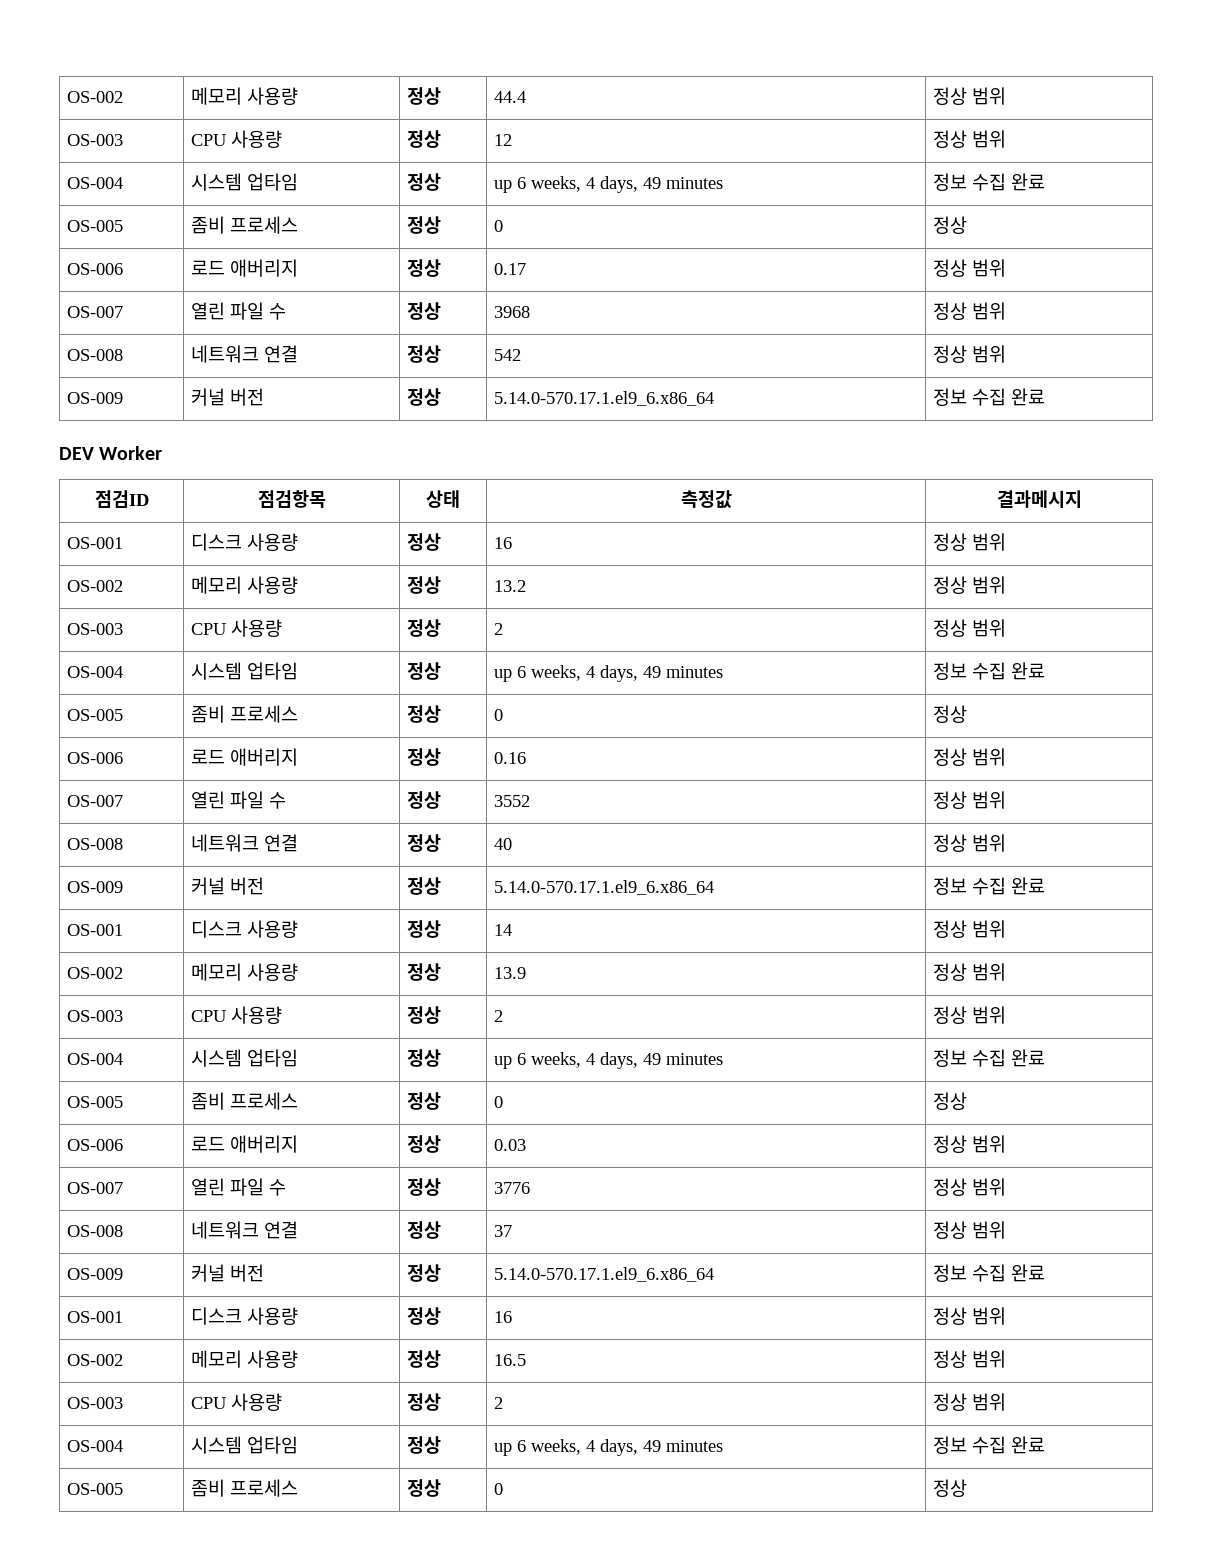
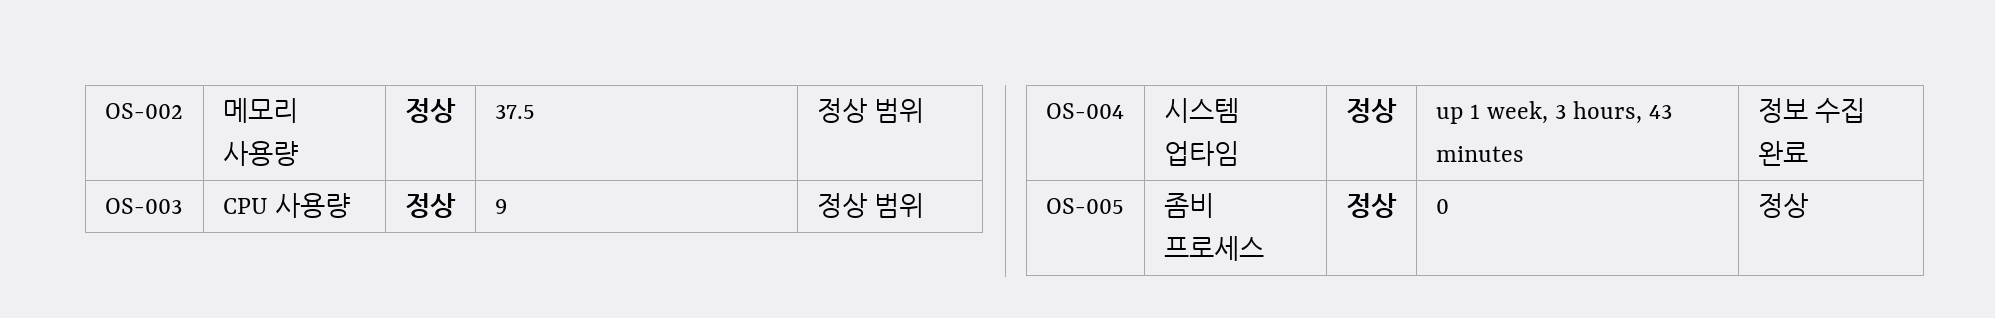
[66,91,123,103] [190,87,298,105] [406,87,441,105] [493,91,526,103] [932,87,1006,105] [66,134,123,146] [190,130,282,148] [406,130,441,148] [493,134,512,146] [932,130,1006,148] [66,177,123,189] [190,173,298,191] [406,173,441,191] [493,176,661,193] OS-002 | 메모리 사용량 | 정상 | 44.4 | 정상 범위 // OS-003 | CPU 사용량 | 정상 | 12 | 정상 범위 // OS-004 | 시스템 업타임 | 정상 | up 6 weeks, 4 days, 49 -> [104,103,183,119] [222,98,298,123] [222,141,298,166] [404,98,456,123] [494,105,535,119] [816,98,924,123] [104,198,182,214] [222,193,350,218] [404,193,456,218] [494,199,507,214] [816,193,924,218] [1045,103,1124,119] [1163,98,1239,123] [1163,141,1239,166] [1345,98,1397,123] [1435,101,1673,124] OS-002 | 메모리 사용량 | 정상 | 37.5 | 정상 범위 // OS-003 | CPU 사용량 | 정상 | 9 | 정상 범위 // OS-004 | 시스템 업타임 | 정상 | up 1 week, 3 hours, 43
[66,263,123,275] [190,259,298,277] [406,259,441,277] [493,263,526,275] [932,259,1006,277] [66,306,123,318] [190,302,286,320] [406,302,441,320] [493,306,530,318] [932,302,1006,320] [66,349,123,361] [190,345,298,363] [406,345,441,363] [493,349,521,361] [932,345,1006,363] [66,392,123,404] [190,388,264,406] [406,388,441,406] [493,391,714,406] [932,388,1045,406] [59,446,163,460] [94,490,149,508] [257,490,326,508] [426,490,460,508] [680,490,732,508] [996,490,1082,508] [66,537,123,549] [190,533,298,551] [406,533,441,551] [493,537,512,549] [932,533,1006,551] [66,580,123,592] [190,576,298,594] [406,576,441,594] [493,580,526,592] [932,576,1006,594] [66,623,123,635] [190,619,282,637] [406,619,441,637] [493,623,503,635] [932,619,1006,637] [66,666,123,678] [190,662,298,680] [406,662,441,680] [493,665,723,682] [932,662,1045,680] [66,709,123,721] [190,705,298,723] [406,705,441,723] [493,709,503,721] [932,705,967,723] [66,752,123,764] [190,748,298,766] [406,748,441,766] [493,752,526,764] [932,748,1006,766] [66,795,123,807] [190,791,286,809] [406,791,441,809] [493,795,530,807] [932,791,1006,809] [66,838,123,850] [190,834,298,852] [406,834,441,852] [493,838,512,850] [932,834,1006,852] [66,881,123,893] [190,877,264,895] [406,877,441,895] [493,880,714,895] [932,877,1045,895] [66,924,123,936] [190,920,298,938] [406,920,441,938] [493,924,512,936] [932,920,1006,938] [66,967,123,979] [190,963,298,981] [406,963,441,981] [493,967,526,979] [932,963,1006,981] [66,1010,123,1022] [190,1006,282,1024] [406,1006,441,1024] [493,1010,503,1022] [932,1006,1006,1024] [66,1053,123,1065] [190,1049,298,1067] [406,1049,441,1067] [493,1052,723,1069] [932,1049,1045,1067] [66,1096,123,1108] [190,1092,298,1110] [406,1092,441,1110] [493,1096,503,1108] [932,1092,967,1110] [66,1139,123,1151] [190,1135,298,1153] [406,1135,441,1153] [493,1139,526,1151] [932,1135,1006,1153] [66,1182,123,1194] [190,1178,286,1196] [406,1178,441,1196] [493,1182,530,1194] [932,1178,1006,1196] [66,1225,123,1237] [190,1221,298,1239] [406,1221,441,1239] [493,1225,512,1237] [932,1221,1006,1239] [66,1268,123,1280] [190,1264,264,1282] [406,1264,441,1282] [493,1267,714,1282] [932,1264,1045,1282] [66,1311,123,1323] [190,1307,298,1325] [406,1307,441,1325] [493,1311,512,1323] [932,1307,1006,1325] [66,1354,123,1366] [190,1350,298,1368] [406,1350,441,1368] [493,1354,526,1366] [932,1350,1006,1368] [66,1397,123,1409] [190,1393,282,1411] [406,1393,441,1411] [493,1397,503,1409] [932,1393,1006,1411] [66,1440,123,1452] [190,1436,298,1454] [406,1436,441,1454] [493,1439,723,1456] [932,1436,1045,1454] [66,1483,123,1495] [190,1479,298,1497] [406,1479,441,1497] [493,1483,503,1495] [932,1479,967,1497] // OS-006 | 로드 애버리지 | 정상 | 0.17 | 정상 범위 // OS-007 | 열린 파일 수 | 정상 | 3968 | 정상 범위 // OS-008 | 네트워크 연결 | 정상 | 542 | 정상 범위 // OS-009 | 커널 버전 | 정상 | 5.14.0-570.17.1.el9_6.x86_64 | 정보 수집 완료 // DEV Worker // 점검ID | 점검항목 | 상태 | 측정값 | 결과메시지 // OS-001 | 디스크 사용량 | 정상 | 16 | 정상 범위 // OS-002 | 메모리 사용량 | 정상 | 13.2 | 정상 범위 // OS-003 | CPU 사용량 | 정상 | 2 | 정상 범위 // OS-004 | 시스템 업타임 | 정상 | up 6 weeks, 4 days, 49 minutes | 정보 수집 완료 // OS-005 | 좀비 프로세스 | 정상 | 0 | 정상 // OS-006 | 로드 애버리지 | 정상 | 0.16 | 정상 범위 // OS-007 | 열린 파일 수 | 정상 | 3552 | 정상 범위 // OS-008 | 네트워크 연결 | 정상 | 40 | 정상 범위 // OS-009 | 커널 버전 | 정상 | 5.14.0-570.17.1.el9_6.x86_64 | 정보 수집 완료 // OS-001 | 디스크 사용량 | 정상 | 14 | 정상 범위 // OS-002 | 메모리 사용량 | 정상 | 13.9 | 정상 범위 // OS-003 | CPU 사용량 | 정상 | 2 | 정상 범위 // OS-004 | 시스템 업타임 | 정상 | up 6 weeks, 4 days, 49 minutes | 정보 수집 완료 // OS-005 | 좀비 프로세스 | 정상 | 0 | 정상 // OS-006 | 로드 애버리지 | 정상 | 0.03 | 정상 범위 // OS-007 | 열린 파일 수 | 정상 | 3776 | 정상 범위 // OS-008 | 네트워크 연결 | 정상 | 37 | 정상 범위 // OS-009 | 커널 버전 | 정상 | 5.14.0-570.17.1.el9_6.x86_64 | 정보 수집 완료 // OS-001 | 디스크 사용량 | 정상 | 16 | 정상 범위 // OS-002 | 메모리 사용량 | 정상 | 16.5 | 정상 범위 // OS-003 | CPU 사용량 | 정상 | 2 | 정상 범위 // OS-004 | 시스템 업타임 | 정상 | up 6 weeks, 4 days, 49 minutes | 정보 수집 완료 // OS-005 | 좀비 프로세스 | 정상 | 0 | 정상 -> (1808, 205) none

